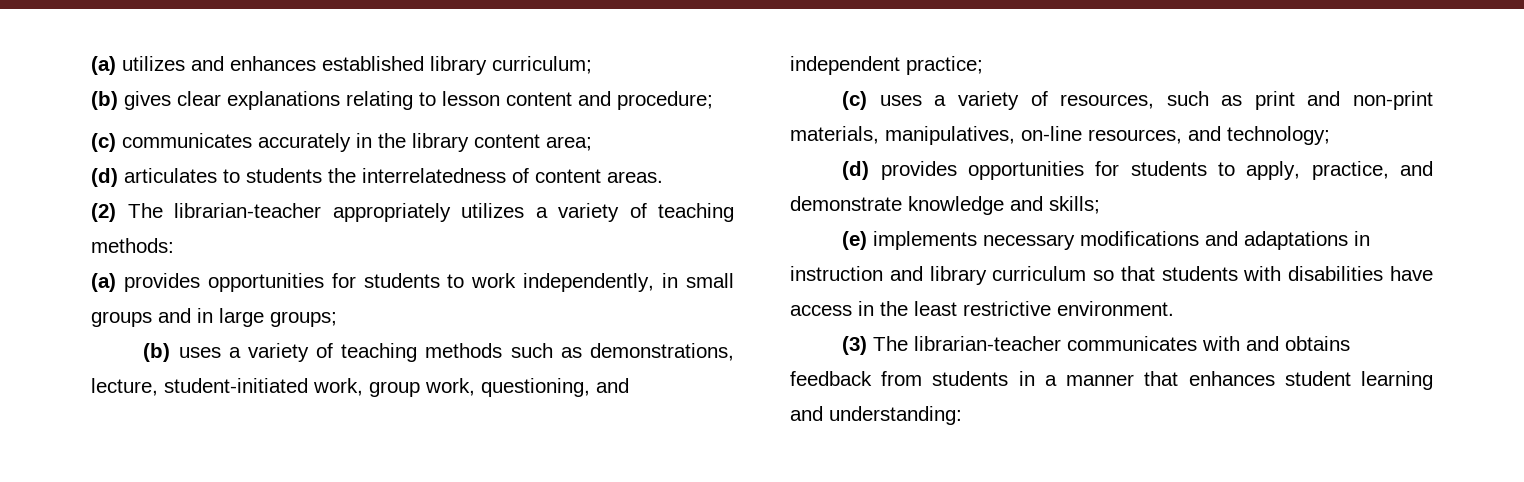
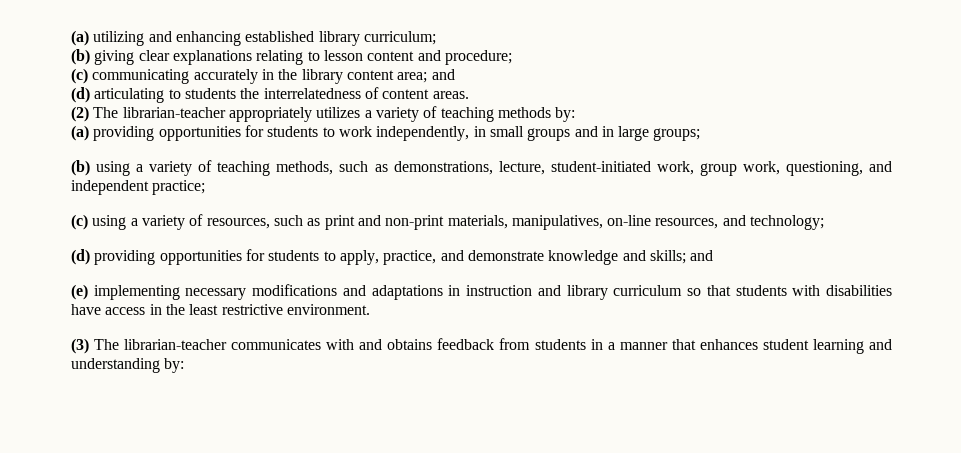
[91,56,316,75] (a) utilizes and enhances -> [71,30,241,46] (a) utilizing and enhancing
[124,91,171,110] gives -> [94,50,135,65] giving
[122,133,252,148] communicates -> [92,69,190,84] communicating
[91,168,217,187] // (d) articulates -> [431,69,455,80] [71,87,165,103] and // (d) articulating
[91,238,174,253] [91,273,200,292] methods: // (a) provides -> [497,107,576,122] [71,125,155,141] methods by: // (a) providing
[178,343,503,362] uses a variety of teaching methods -> [96,160,334,176] using a variety of teaching methods,
[879,95,922,106] uses -> [92,215,127,230] using
[880,161,957,180] provides -> [94,250,156,265] providing
(1100, 205) none -> [690,250,714,261] and
[873,231,978,250] implements -> [93,285,180,300] implementing
[829,406,962,425] understanding: -> [71,358,185,373] understanding by:

